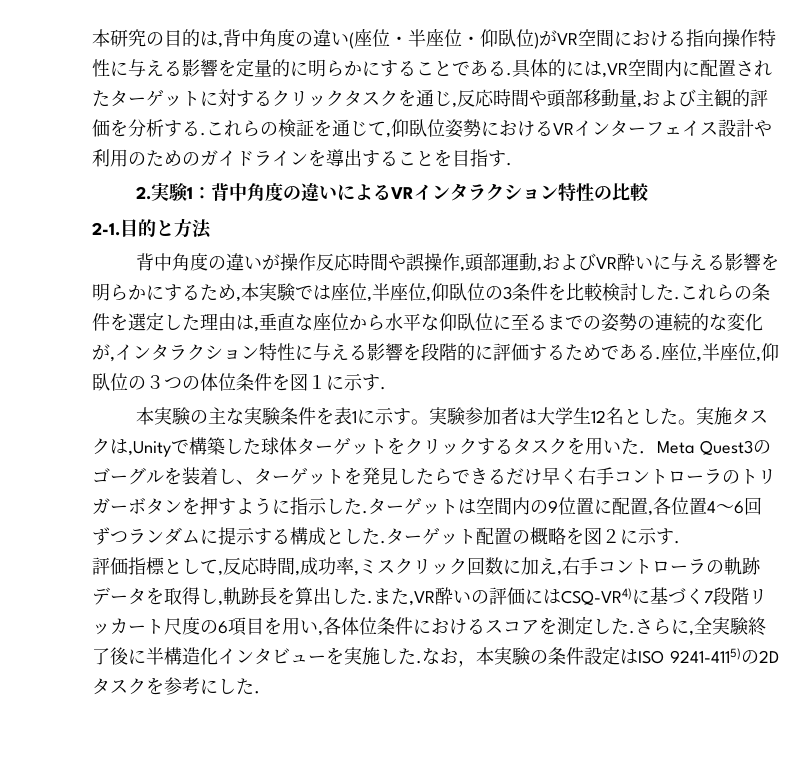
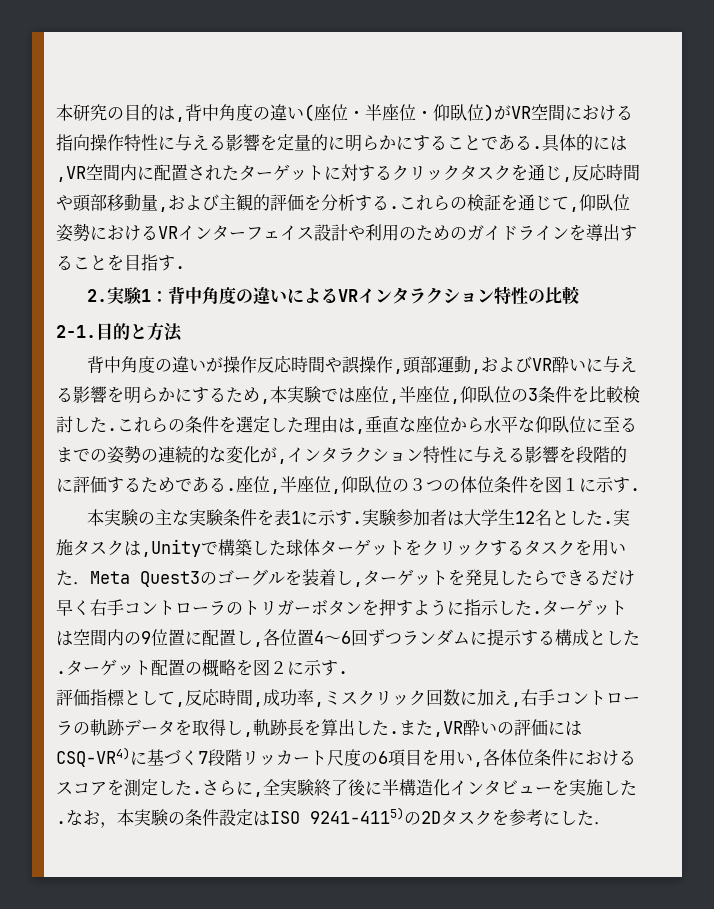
[410,419,429,425] 。 -> [351,521,362,524] .
[677,419,696,425] 。 -> [602,521,613,524] .
[236,480,254,485] 、 -> [353,582,363,587] ,
(648, 506) none -> [236,630,253,645] し

